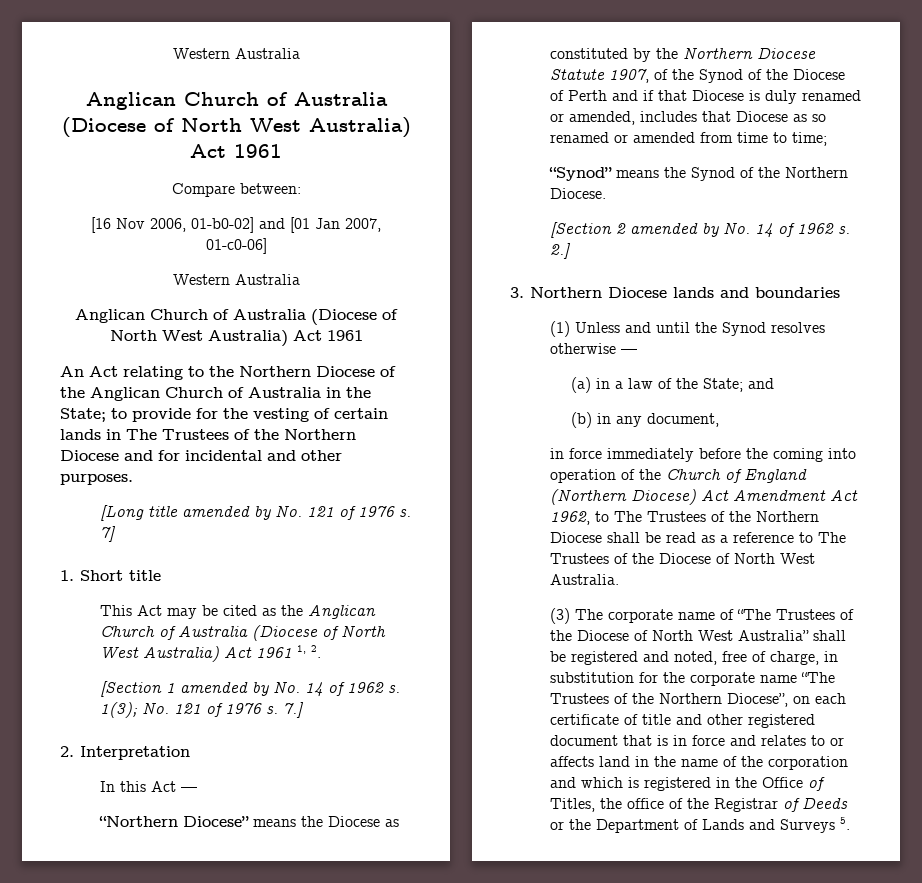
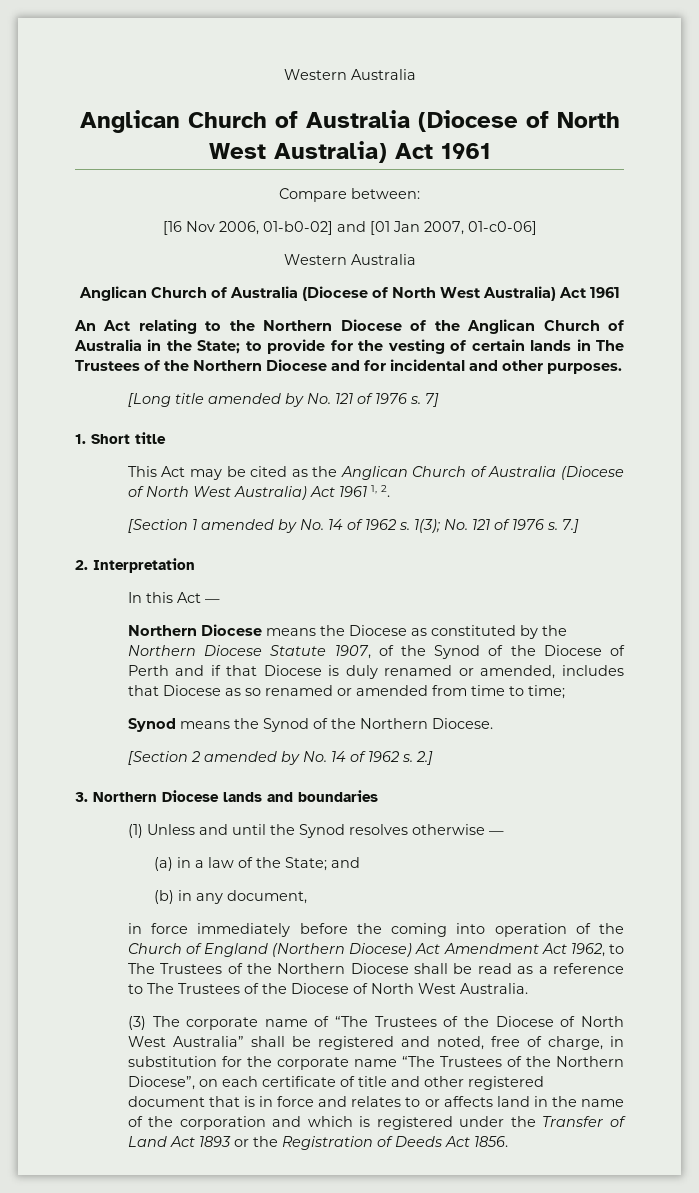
[99,816,250,827] “Northern Diocese” -> [127,624,262,636] Northern Diocese
[549,167,613,181] “Synod” -> [127,718,176,732] Synod
[716,777,826,791] [550,797,849,812] [550,817,851,833] in the Office of Titles, the office of the Registrar of Deeds or the Department of Lands and Surveys 5. -> [459,1116,626,1127] [127,1136,508,1150] under the Transfer of Land Act 1893 or the Registration of Deeds Act 1856.

